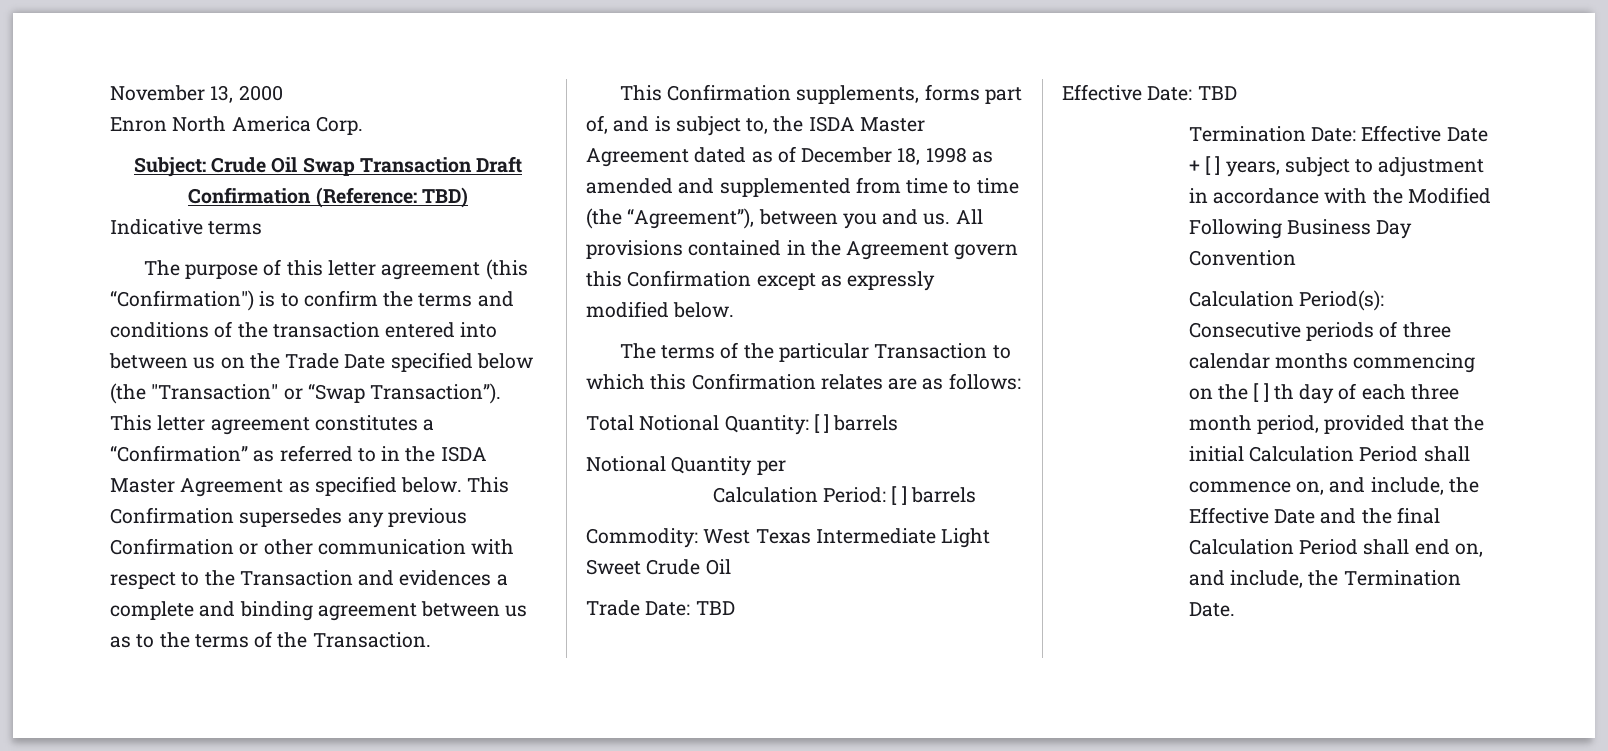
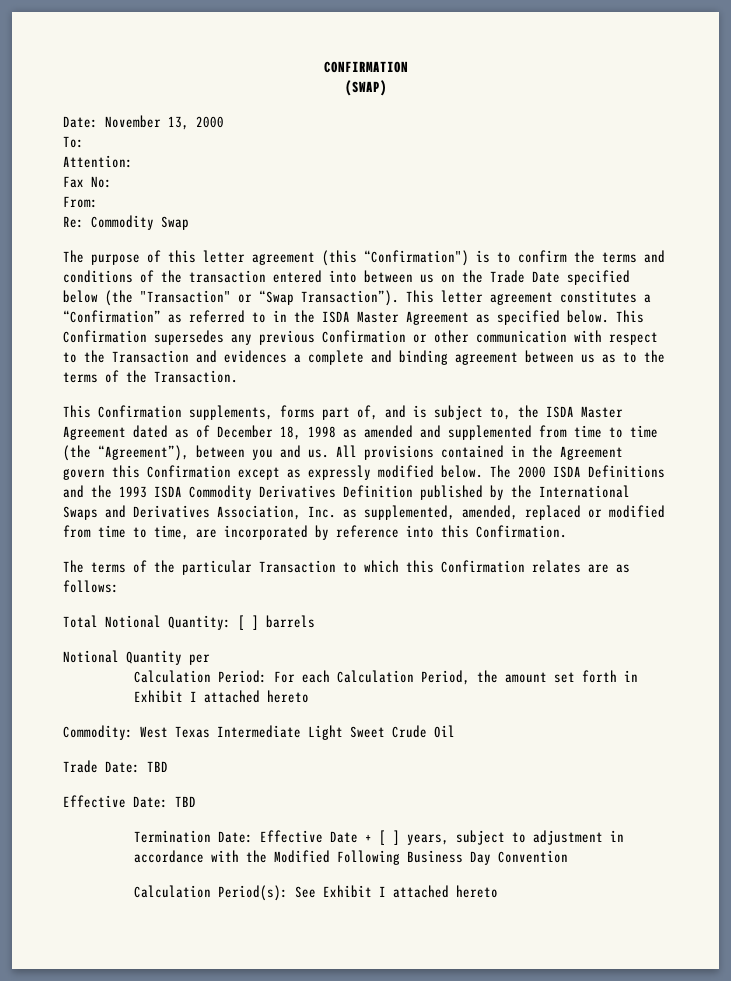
(110, 93) none -> [323,61,408,73] [344,80,387,96] [63,116,98,128] CONFIRMATION // (SWAP) // Date:
[110,116,363,135] [133,156,523,177] [188,187,468,208] [110,219,263,235] Enron North America Corp. // Subject: Crude Oil Swap Transaction Draft Confirmation (Reference: TBD) // Indicative terms -> [63,136,84,148] [63,155,133,168] [63,176,112,188] [63,196,98,208] [63,215,189,230] To: // Attention: // Fax No: // From: // Re: Commodity Swap
(735, 310) none -> [490,465,665,478] [63,485,630,500] [63,505,665,520] [63,525,567,540] The 2000 ISDA Definitions and the 1993 ISDA Commodity Derivatives Definition published by the International Swaps and Derivatives Association, Inc. as supplemented, amended, replaced or modified from time to time, are incorporated by reference into this Confirmation.
[891,486,976,505] [ ] barrels -> [273,670,638,685] [133,690,309,703] For each Calculation Period, the amount set forth in Exhibit I attached hereto
[1188,321,1451,341] [1188,353,1476,373] [1188,383,1460,404] [1188,415,1484,434] [1188,446,1470,462] [1188,477,1479,495] [1188,507,1440,524] [1188,539,1483,557] [1188,570,1461,588] [1188,602,1235,617] Consecutive periods of three calendar months commencing on the [ ] th day of each three month period, provided that the initial Calculation Period shall commence on, and include, the Effective Date and the final Calculation Period shall end on, and include, the Termination Date. -> [294,885,498,898] See Exhibit I attached hereto

